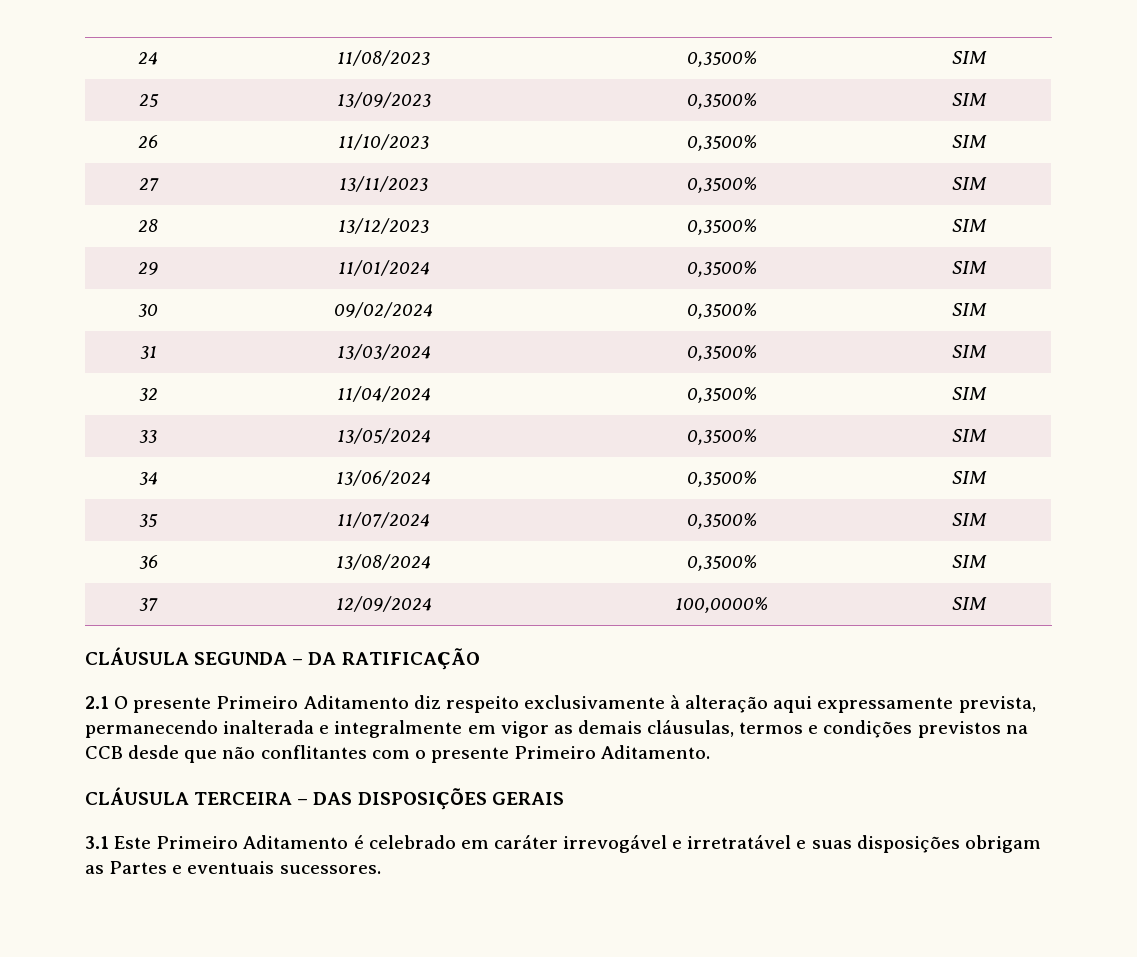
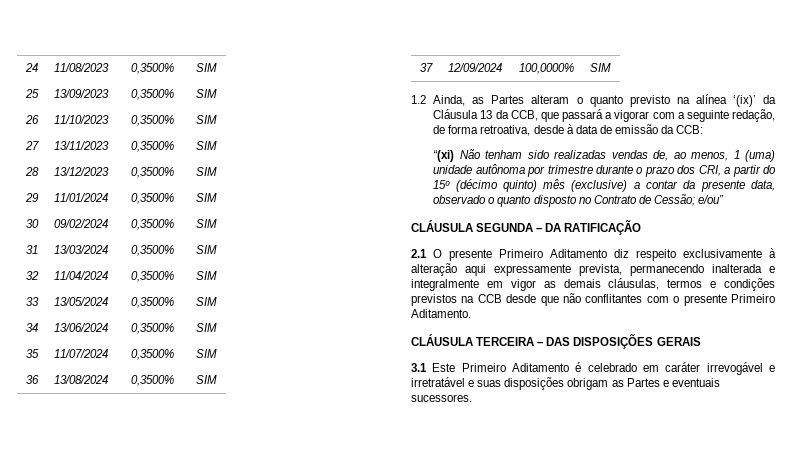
(987, 603) none -> [411,94,776,107] [433,109,776,122] [433,124,704,136] [433,149,775,162] [433,164,776,177] [433,179,775,192] [433,194,725,207] // 1.2 Ainda, as Partes alteram o quanto previsto na alínea ‘(ix)’ da Cláusula 13 da CCB, que passará a vigorar com a seguinte redação, de forma retroativa, desde à data de emissão da CCB: // “(xi) Não tenham sido realizadas vendas de, ao menos, 1 (uma) unidade autônoma por trimestre durante o prazo dos CRI, a partir do 15º (décimo quinto) mês (exclusive) a contar da presente data, observado o quanto disposto no Contrato de Cessão; e/ou”

